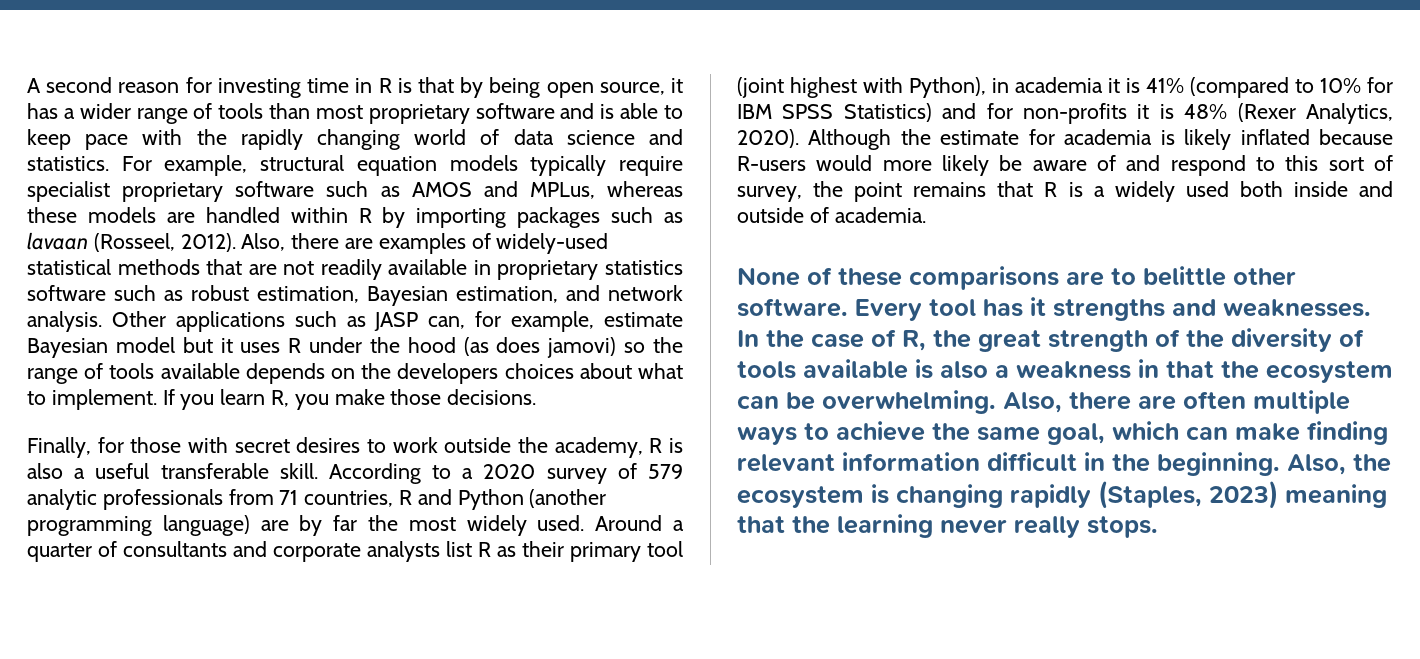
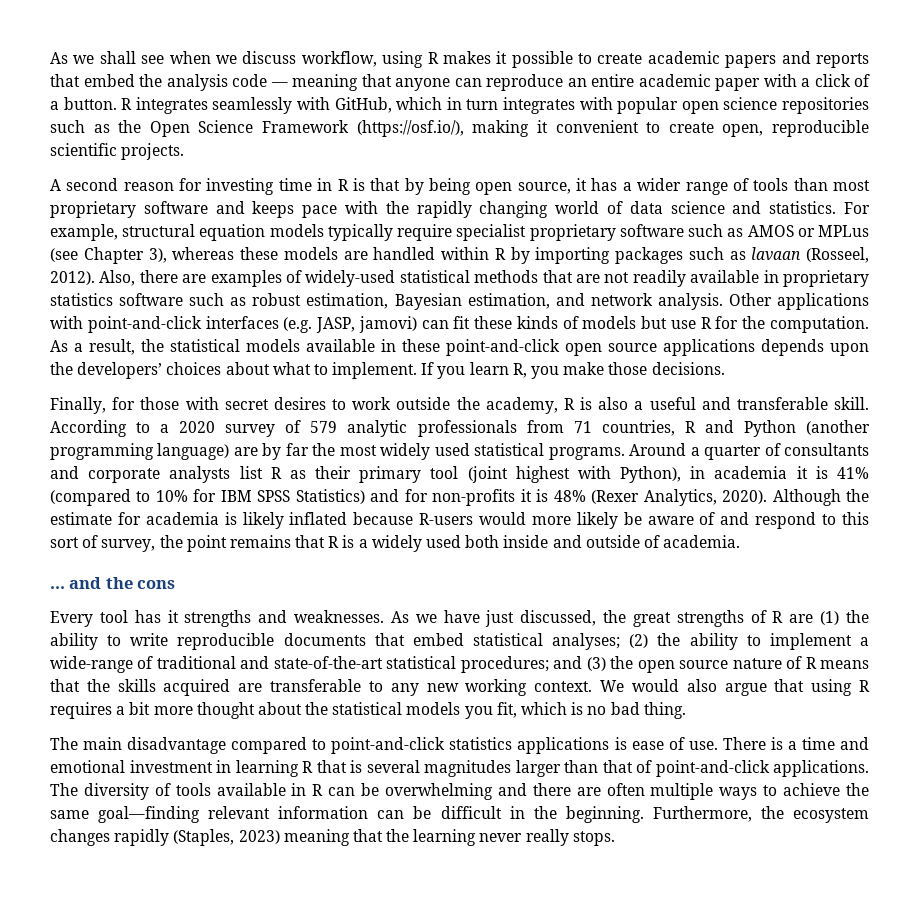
(27, 85) none -> [50,51,870,68] [50,74,870,91] [50,97,870,114] [50,120,870,137] [50,143,185,160] As we shall see when we discuss workflow, using R makes it possible to create academic papers and reports that embed the analysis code — meaning that anyone can reproduce an entire academic paper with a click of a button. R integrates seamlessly with GitHub, which in turn integrates with popular open science repositories such as the Open Science Framework (https://osf.io/), making it convenient to create open, reproducible scientific projects. //
[600,103,683,119] [27,129,71,150] is able to keep -> [252,201,295,218] keeps
[483,181,595,199] and MPLus, -> [797,225,870,237] [50,247,167,264] or MPLus (see Chapter 3),
[294,311,684,332] [27,337,683,358] [27,363,499,384] such as JASP can, for example, estimate Bayesian model but it uses R under the hood (as does jamovi) so the range of tools available depends on the developers -> [50,316,869,333] [50,339,869,356] [50,362,163,379] with point-and-click interfaces (e.g. JASP, jamovi) can fit these kinds of models but use R for the computation. As a result, the statistical models available in these point-and-click open source applications depends upon the developers’
(150, 471) none -> [701,397,731,410] and
[537,515,585,531] used. -> [434,443,625,460] used statistical programs.
[737,266,1296,290] [737,298,848,317] None of these comparisons are to belittle other software. -> [50,577,176,589] … and the cons //
[737,328,1364,352] [737,359,1393,383] [737,390,1062,414] In the case of R, the great strength of the diversity of tools available is also a weakness in that the ecosystem can be overwhelming. Also, -> [390,610,870,627] [50,633,869,650] [50,656,870,673] [50,679,871,696] [50,702,686,719] [50,737,869,754] [50,760,869,777] [50,783,527,800] As we have just discussed, the great strengths of R are (1) the ability to write reproducible documents that embed statistical analyses; (2) the ability to implement a wide-range of traditional and state-of-the-art statistical procedures; and (3) the open source nature of R means that the skills acquired are transferable to any new working context. We would also argue that using R requires a bit more thought about the statistical models you fit, which is no bad thing. // The main disadvantage compared to point-and-click statistics applications is ease of use. There is a time and emotional investment in learning R that is several magnitudes larger than that of point-and-click applications. The diversity of tools available in R can be overwhelming and
[1047,421,1388,445] [737,452,980,472] goal, which can make finding relevant information -> [98,806,432,823] goal—finding relevant information can be
[1287,454,1391,475] [737,484,1003,508] Also, the ecosystem is changing -> [652,806,869,823] [50,829,110,846] Furthermore, the ecosystem changes

